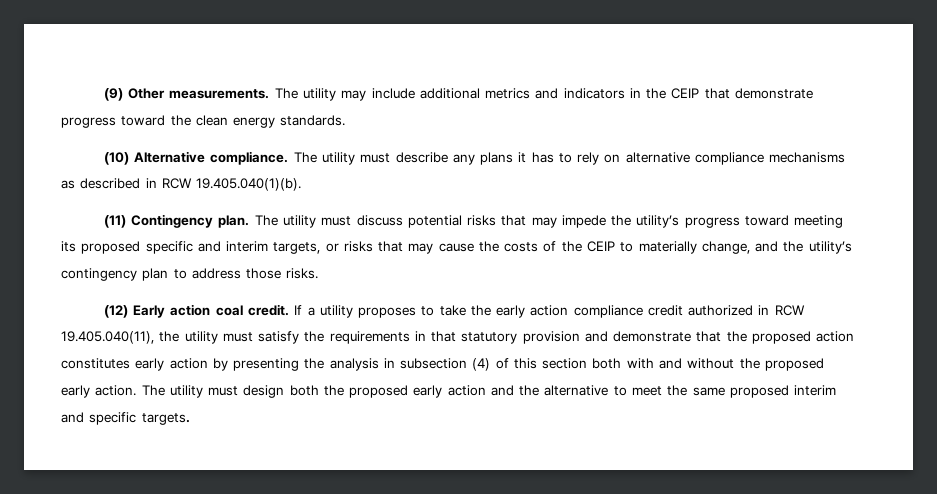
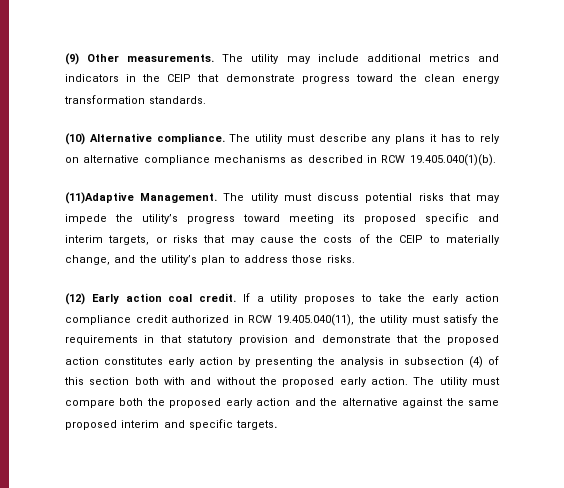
(276, 122) none -> [64,95,145,104] transformation
[103,214,250,228] (11) Contingency plan. -> [65,192,218,204] (11)Adaptive Management.
[61,268,137,281] contingency -> (197, 260) none
[243,385,285,398] design -> [65,399,115,408] compare
[613,386,662,396] to meet -> [402,398,444,408] against

